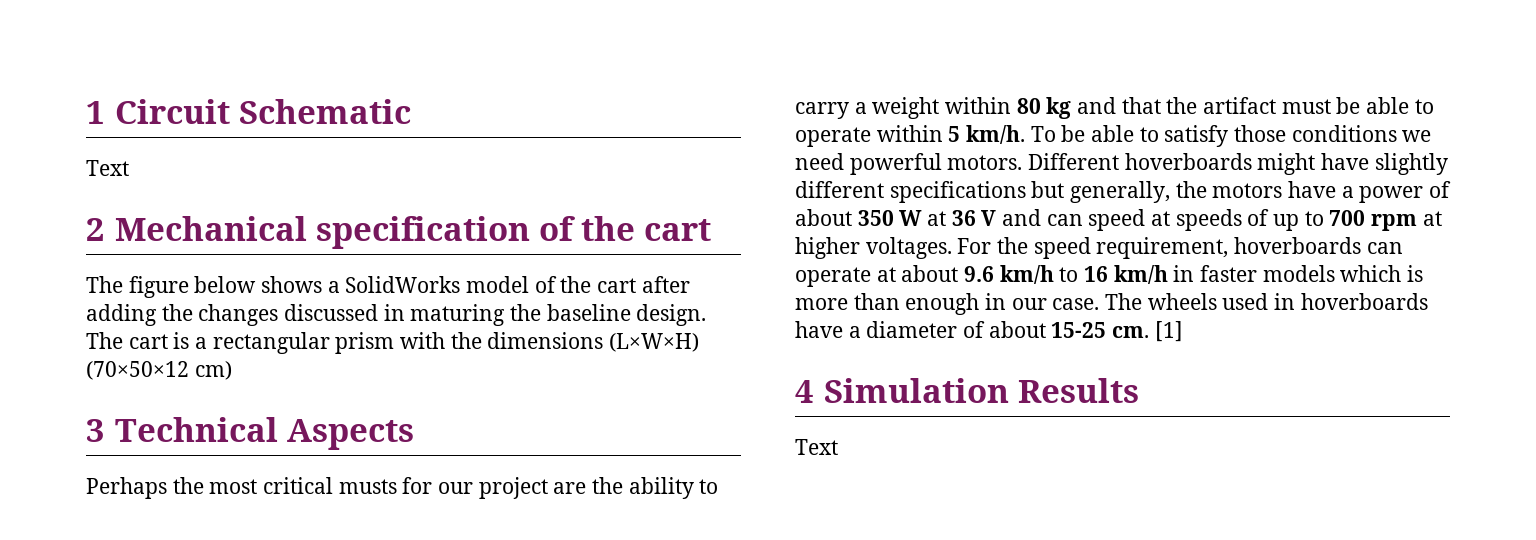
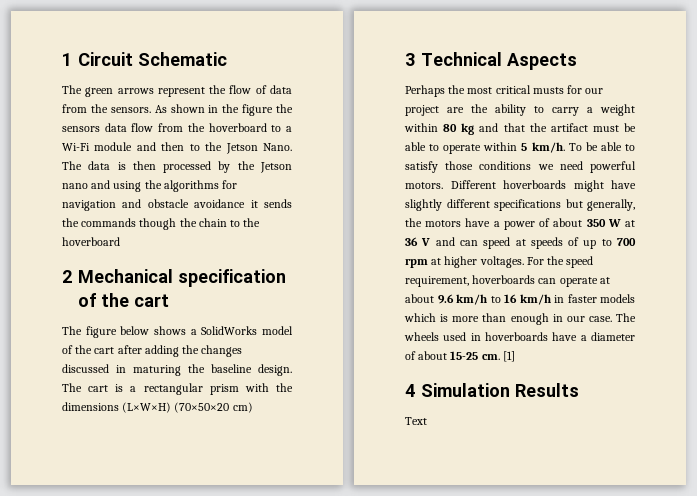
[86,160,129,176] Text -> [62,85,292,97] [62,104,293,116] [62,123,292,132] [62,142,292,154] [62,161,292,173] [62,180,238,192] [62,199,292,211] [62,218,261,230] [62,237,120,246] The green arrows represent the flow of data from the sensors. As shown in the figure the sensors data flow from the hoverboard to a Wi-Fi module and then to the Jetson Nano. The data is then processed by the Jetson nano and using the algorithms for navigation and obstacle avoidance it sends the commands though the chain to the hoverboard
[86,361,189,380] (70×50×12 -> [174,402,230,413] (70×50×20

